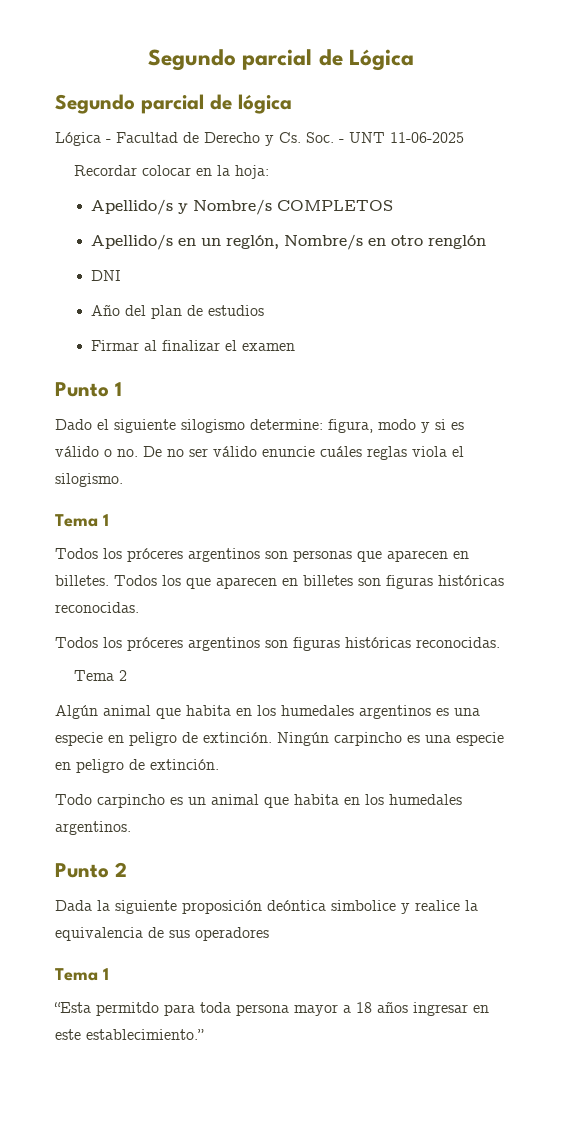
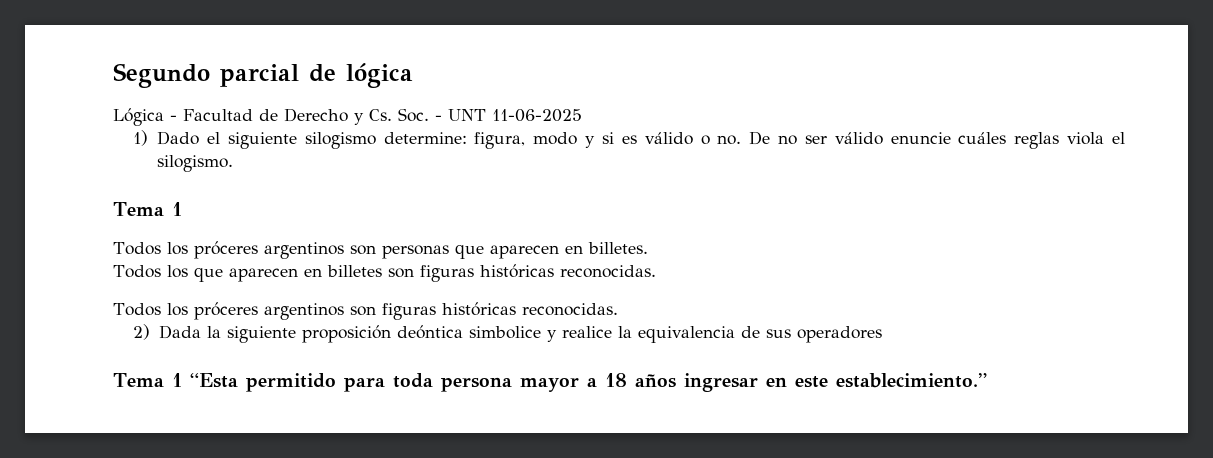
[148,49,414,71] [55,94,232,114] Segundo parcial de Lógica // Segundo parcial de -> [113,63,336,88] Segundo parcial de
[73,165,269,179] [91,199,394,215] [91,234,487,250] [91,270,122,281] [91,304,265,319] [91,340,296,351] [55,382,122,397] Recordar colocar en la hoja: // Apellido/s y Nombre/s COMPLETOS // Apellido/s en un reglón, Nombre/s en otro renglón // DNI // Año del plan de estudios // Firmar al finalizar el examen // Punto 1 // -> [133,130,149,146] 1)
(109, 580) none -> (648, 248) //
[73,670,127,681] [55,705,480,719] [55,732,504,746] [55,759,219,773] [55,794,462,808] [55,821,131,835] [55,862,127,878] Tema 2 // Algún animal que habita en los humedales argentinos es una especie en peligro de extinción. Ningún carpincho es una especie en peligro de extinción. // Todo carpincho es un animal que habita en los humedales argentinos. // Punto 2 // -> [133,324,151,340] 2)
[54,1002,159,1016] // “Esta permitdo -> [189,373,336,392] “Esta permitido

